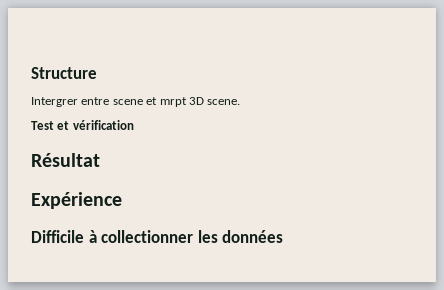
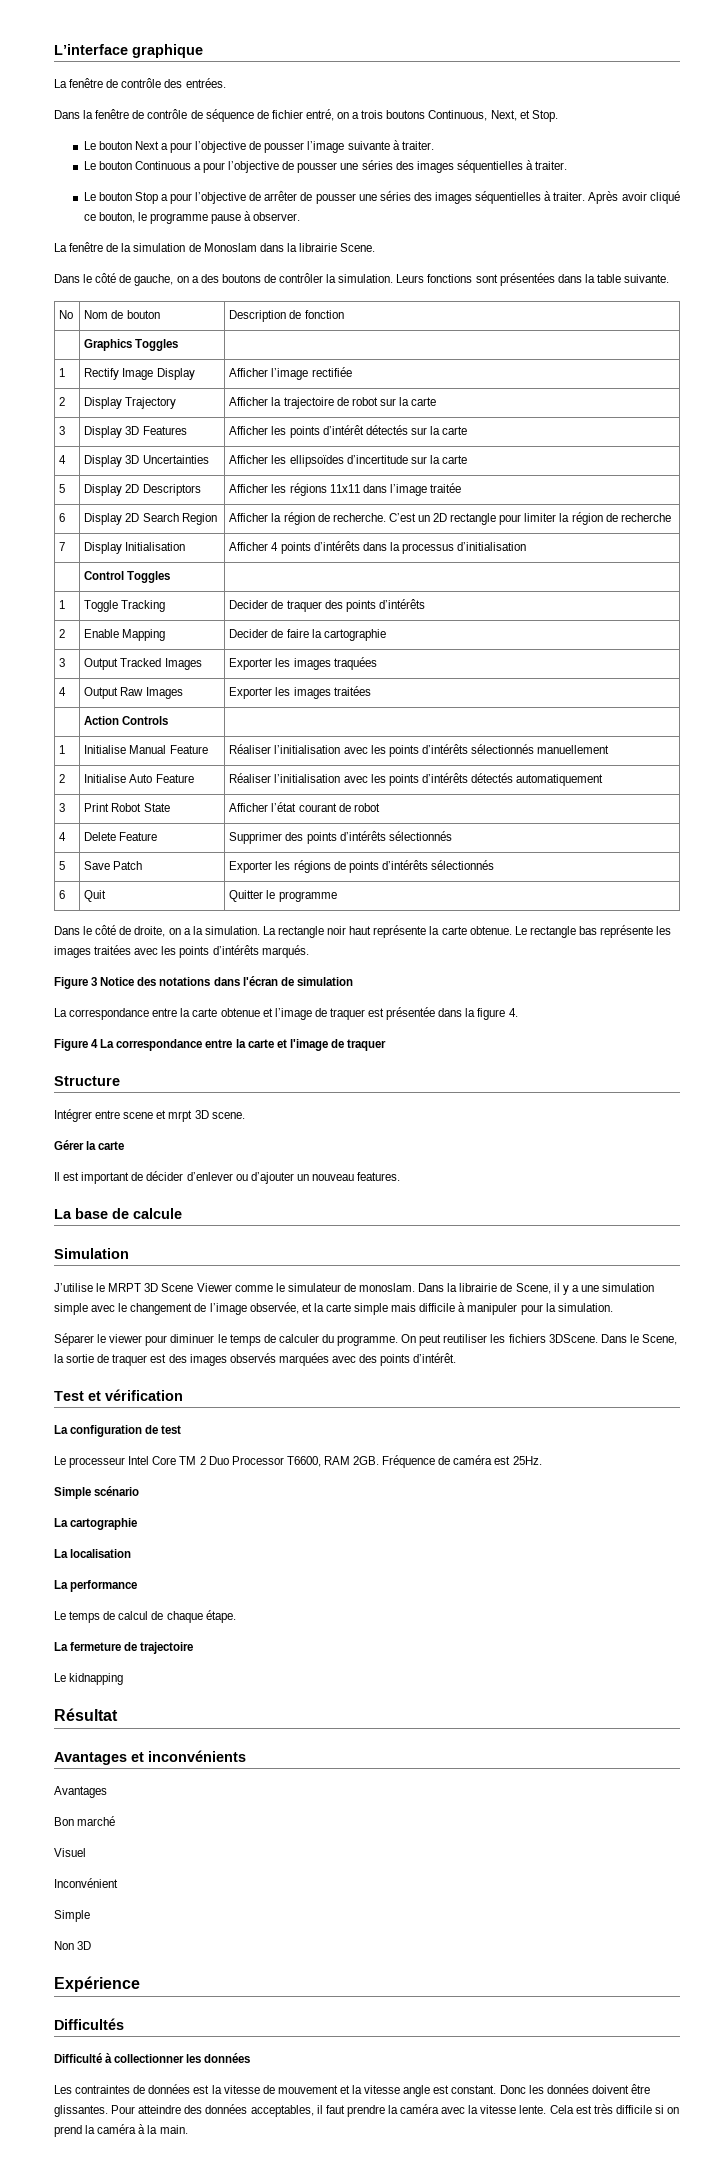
(31, 73) none -> [54,44,203,58] [54,78,226,88] [54,109,558,122] [83,140,434,153] [83,160,568,173] [83,191,680,204] [83,211,301,224] [54,242,376,252] [54,273,670,286] [59,310,74,319] [84,310,160,319] [229,310,344,322] [84,339,179,351] [59,368,66,377] [84,368,195,380] [229,367,352,380] [59,397,66,406] [84,397,177,409] [229,397,437,409] [59,426,66,435] [84,426,187,438] [229,425,468,438] [59,455,67,464] [84,455,209,467] [229,455,467,467] [59,484,66,493] [84,484,201,496] [229,483,461,496] [59,513,66,522] [84,513,217,525] [229,512,671,525] [59,542,66,551] [84,542,186,554] [229,541,527,554] [84,571,171,583] [59,600,66,609] [84,600,166,612] [229,599,425,612] [59,629,66,638] [84,629,166,641] [229,629,386,641] [59,658,66,667] [84,658,202,670] [229,657,377,670] [59,687,67,696] [84,687,183,699] [229,686,371,699] [84,716,169,725] [59,745,66,754] [84,745,208,754] [229,744,610,757] [59,774,66,783] [84,774,194,783] [229,773,604,786] [59,803,66,812] [84,803,170,812] [229,802,380,812] [59,832,67,841] [84,832,158,841] [229,831,452,844] [59,861,66,870] [84,861,143,870] [229,860,494,873] [59,890,66,899] [84,890,107,902] [229,890,337,902] [54,925,672,938] [54,945,309,958] [54,976,353,989] [54,1007,518,1020] [54,1039,387,1051] L’interface graphique // La fenêtre de contrôle des entrées. // Dans la fenêtre de contrôle de séquence de fichier entré, on a trois boutons Continuous, Next, et Stop. // Le bouton Next a pour l’objective de pousser l’image suivante à traiter. // Le bouton Continuous a pour l’objective de pousser une séries des images séquentielles à traiter. // Le bouton Stop a pour l’objective de arrêter de pousser une séries des images séquentielles à traiter. Après avoir cliqué ce bouton, le programme pause à observer. // La fenêtre de la simulation de Monoslam dans la librairie Scene. // Dans le côté de gauche, on a des boutons de contrôler la simulation. Leurs fonctions sont présentées dans la table suivante. // No | Nom de bouton | Description de fonction // | Graphics Toggles | // 1 | Rectify Image Display | Afficher l’image rectifiée // 2 | Display Trajectory | Afficher la trajectoire de robot sur la carte // 3 | Display 3D Features | Afficher les points d’intérêt détectés sur la carte // 4 | Display 3D Uncertainties | Afficher les ellipsoïdes d’incertitude sur la carte // 5 | Display 2D Descriptors | Afficher les régions 11x11 dans l’image traitée // 6 | Display 2D Search Region | Afficher la région de recherche. C’est un 2D rectangle pour limiter la région de recherche // 7 | Display Initialisation | Afficher 4 points d’intérêts dans la processus d’initialisation // | Control Toggles | // 1 | Toggle Tracking | Decider de traquer des points d’intérêts // 2 | Enable Mapping | Decider de faire la cartographie // 3 | Output Tracked Images | Exporter les images traquées // 4 | Output Raw Images | Exporter les images traitées // | Action Controls | // 1 | Initialise Manual Feature | Réaliser l’initialisation avec les points d’intérêts sélectionnés manuellement // 2 | Initialise Auto Feature | Réaliser l’initialisation avec les points d’intérêts détectés automatiquement // 3 | Print Robot State | Afficher l’état courant de robot // 4 | Delete Feature | Supprimer des points d’intérêts sélectionnés // 5 | Save Patch | Exporter les régions de points d’intérêts sélectionnés // 6 | Quit | Quitter le programme // Dans le côté de droite, on a la simulation. La rectangle noir haut représente la carte obtenue. Le rectangle bas représente les images traitées avec les points d’intérêts marqués. // Figure 3 Notice des notations dans l'écran de simulation // La correspondance entre la carte obtenue et l’image de traquer est présentée dans la figure 4. // Figure 4 La correspondance entre la carte et l'image de traquer //
[31,97,78,107] Intergrer -> [54,1109,92,1122] Intégrer
[31,120,134,130] [31,153,100,167] Test et vérification // Résultat -> [54,1140,125,1150] [54,1171,401,1184] [54,1208,182,1219] [54,1248,129,1259] [54,1283,655,1295] [54,1302,613,1315] [54,1333,677,1346] [54,1353,457,1366] [54,1389,183,1401] [54,1425,182,1437] [54,1455,542,1468] [54,1486,140,1499] [54,1518,138,1530] [54,1549,132,1558] [54,1580,138,1592] [54,1610,236,1623] [54,1642,194,1654] [54,1673,124,1685] [54,1708,118,1721] [54,1750,246,1765] [54,1786,107,1798] [54,1816,116,1826] [54,1848,86,1857] [54,1878,118,1888] [54,1910,90,1922] [54,1941,92,1950] Gérer la carte // Il est important de décider d’enlever ou d’ajouter un nouveau features. // La base de calcule // Simulation // J’utilise le MRPT 3D Scene Viewer comme le simulateur de monoslam. Dans la librairie de Scene, il y a une simulation simple avec le changement de l’image observée, et la carte simple mais difficile à manipuler pour la simulation. // Séparer le viewer pour diminuer le temps de calculer du programme. On peut reutiliser les fichiers 3DScene. Dans le Scene, la sortie de traquer est des images observés marquées avec des points d’intérêt. // Test et vérification // La configuration de test // Le processeur Intel Core TM 2 Duo Processor T6600, RAM 2GB. Fréquence de caméra est 25Hz. // Simple scénario // La cartographie // La localisation // La performance // Le temps de calcul de chaque étape. // La fermeture de trajectoire // Le kidnapping // Résultat // Avantages et inconvénients // Avantages // Bon marché // Visuel // Inconvénient // Simple // Non 3D
[31,230,84,243] Difficile -> [54,2018,124,2030] [54,2053,102,2063] Difficultés // Difficulté
(284, 236) none -> [54,2084,650,2097] [54,2104,680,2117] [54,2124,188,2137] // Les contraintes de données est la vitesse de mouvement et la vitesse angle est constant. Donc les données doivent être glissantes. Pour atteindre des données acceptables, il faut prendre la caméra avec la vitesse lente. Cela est très difficile si on prend la caméra à la main.

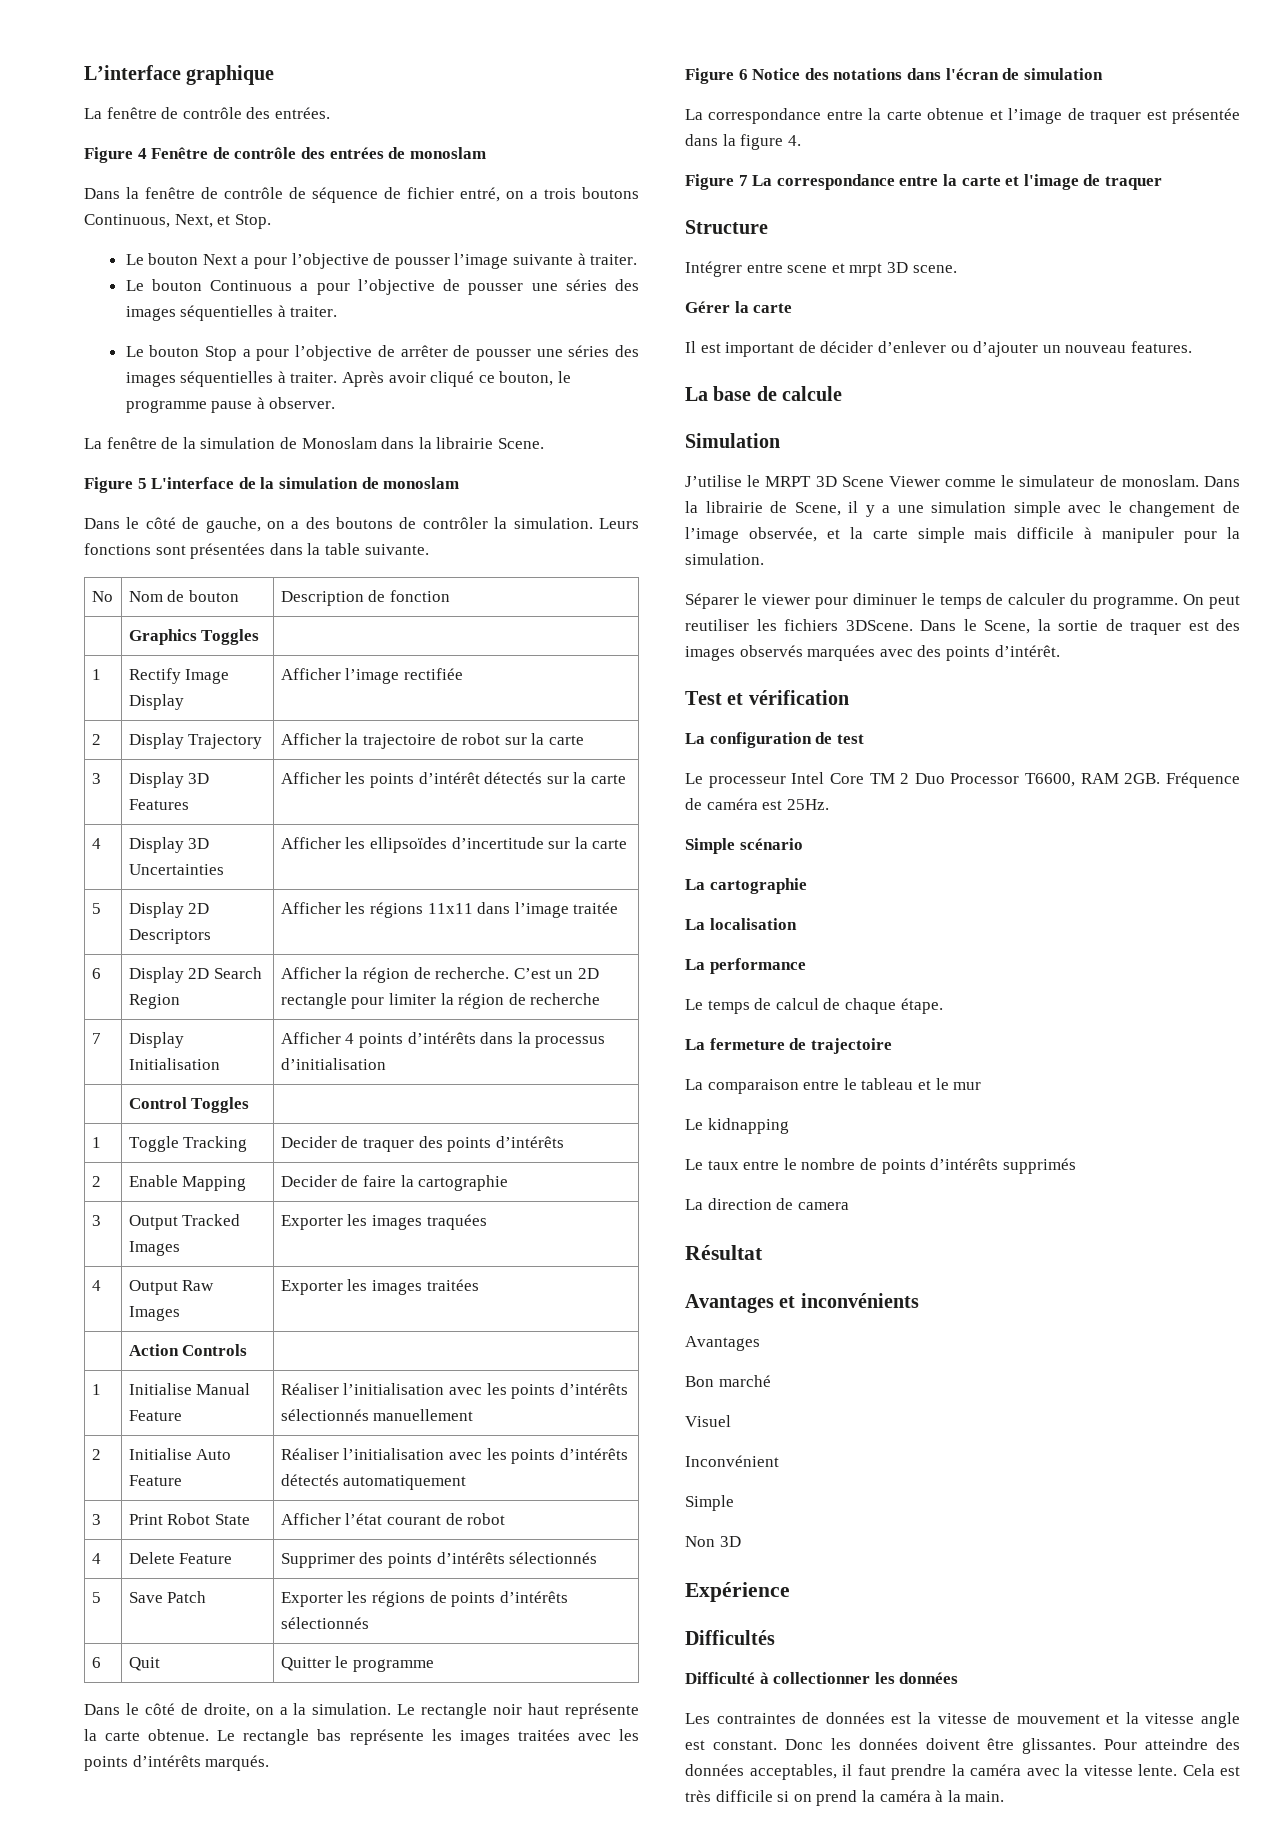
(226, 83) none -> [84,147,486,163] // Figure 4 Fenêtre de contrôle des entrées de monoslam
(376, 247) none -> [84,477,460,493] // Figure 5 L'interface de la simulation de monoslam
[262,926,276,935] La -> [397,1704,416,1715] Le
[91,977,98,986] 3 -> [738,69,748,80] 6
[91,1039,99,1048] 4 -> [738,175,748,186] 7
[54,1673,124,1685] Le kidnapping -> [685,1078,982,1094] [685,1118,789,1134] [685,1158,1076,1174] [685,1198,849,1210] La comparaison entre le tableau et le mur // Le kidnapping // Le taux entre le nombre de points d’intérêts supprimés // La direction de camera

